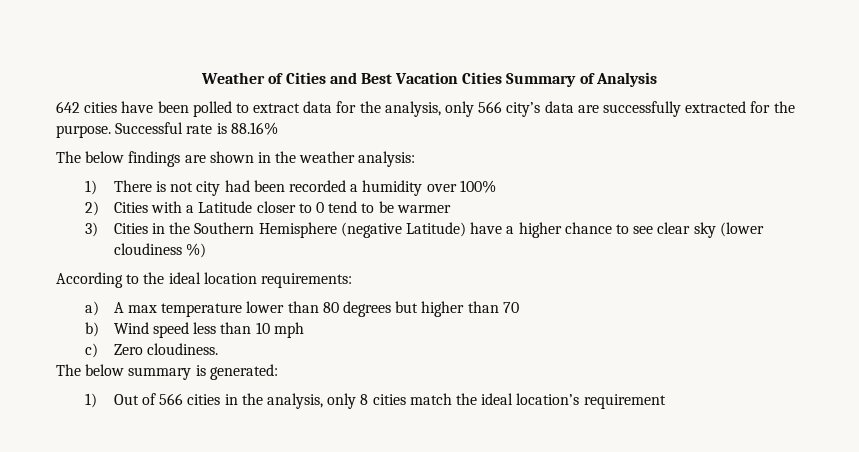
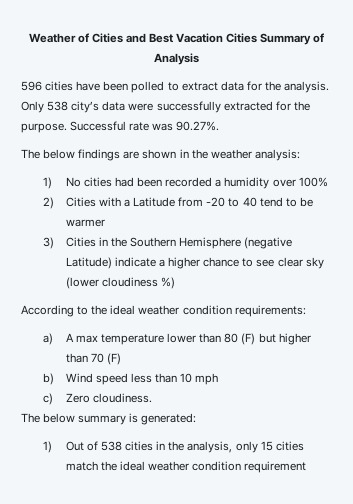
[56,101,80,113] 642 -> [21,81,42,91] 596
[384,101,503,117] analysis, only 566 -> [284,81,330,93] [21,101,69,113] analysis. Only 538
[577,105,599,113] are -> [128,103,154,111] were
[216,122,278,135] is 88.16% -> [152,121,220,131] was 90.27%.
[113,180,221,196] There is not city -> [65,177,112,187] No cities
[256,201,325,213] closer to 0 -> [178,197,257,207] from -20 to 40
[470,222,503,234] have -> [114,257,156,267] indicate
[203,272,257,284] location -> [138,305,232,315] weather condition
[343,301,392,317] degrees -> [241,333,256,345] (F)
(519, 307) none -> [107,353,122,365] (F)
[159,393,184,405] 566 -> [101,441,123,451] 538
[360,394,369,405] 8 -> [260,441,273,451] 15
[516,393,580,405] location’s -> [148,461,242,471] weather condition

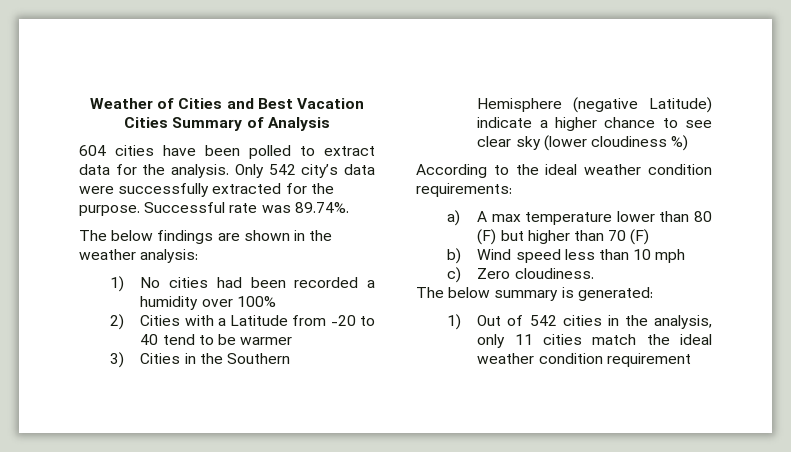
[21,81,42,91] 596 -> [79,145,106,156] 604
[47,101,69,111] 538 -> [268,164,296,175] 542
[176,121,220,131] 90.27%. -> [294,202,349,213] 89.74%.
[101,441,123,451] 538 -> [529,315,557,326] 542
[260,441,273,451] 15 -> [514,334,533,345] 11

